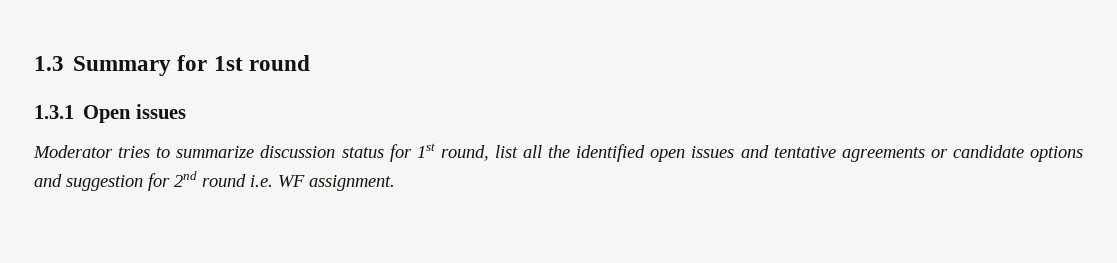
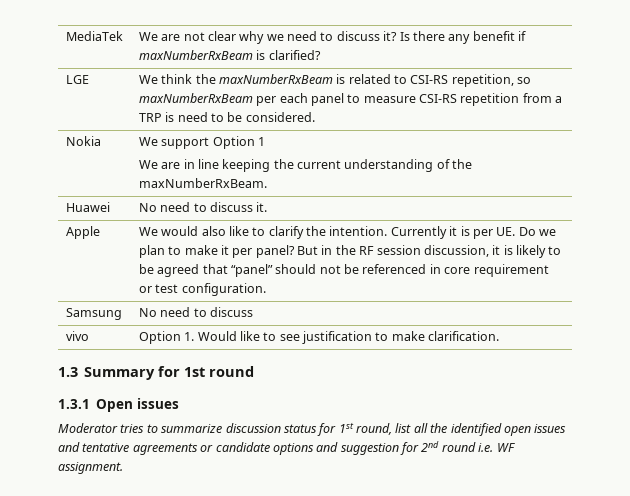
(34, 63) none -> [65,31,123,41] [138,31,527,44] [138,50,321,60] [65,75,89,84] [138,74,532,87] [138,93,563,106] [138,112,315,122] [65,136,101,146] [138,136,265,149] [138,159,473,172] [138,178,267,188] [65,202,110,212] [138,202,268,212] [65,226,100,239] [138,226,557,239] [138,245,562,258] [138,264,549,277] [138,283,266,296] [65,308,122,320] [138,307,253,317] [65,331,89,341] [138,331,500,344] MediaTek | We are not clear why we need to discuss it? Is there any benefit if maxNumberRxBeam is clarified? // LGE | We think the maxNumberRxBeam is related to CSI-RS repetition, so maxNumberRxBeam per each panel to measure CSI-RS repetition from a TRP is need to be considered. // Nokia | We support Option 1 // We are in line keeping the current understanding of the maxNumberRxBeam. // Huawei | No need to discuss it. // Apple | We would also like to clarify the intention. Currently it is per UE. Do we plan to make it per panel? But in the RF session discussion, it is likely to be agreed that “panel” should not be referenced in core requirement or test configuration. // Samsung | No need to discuss // vivo | Option 1. Would like to see justification to make clarification. //

